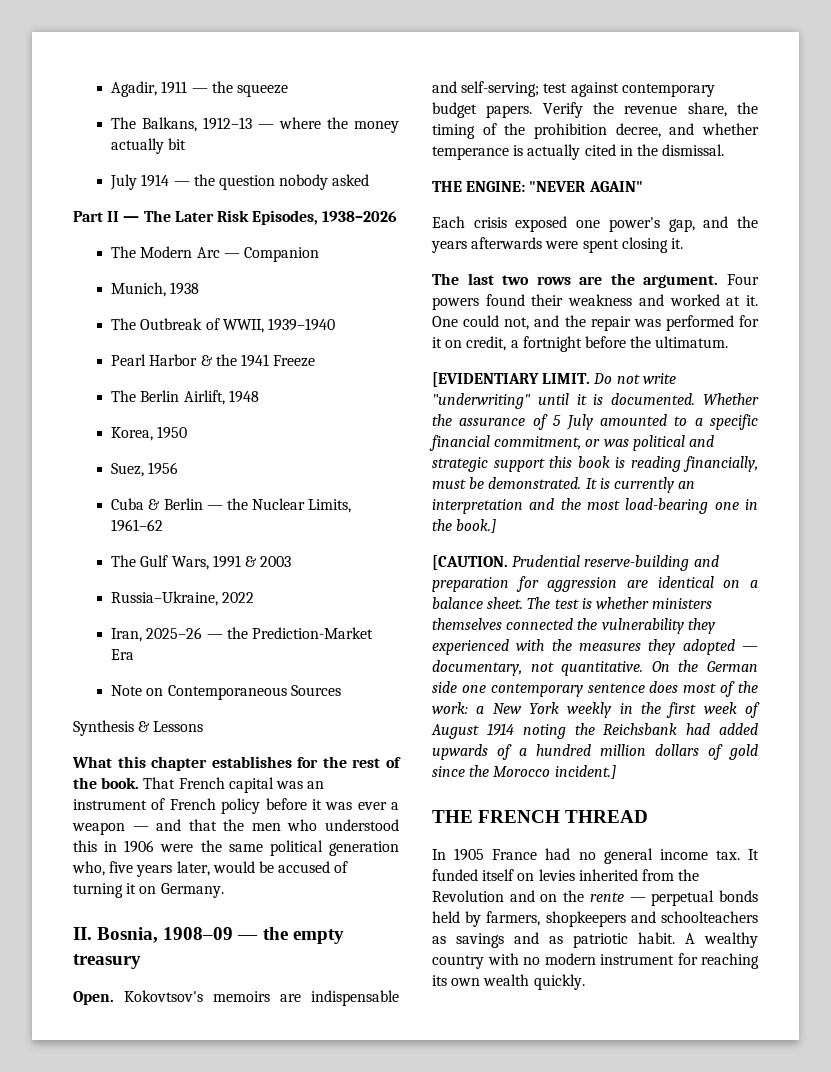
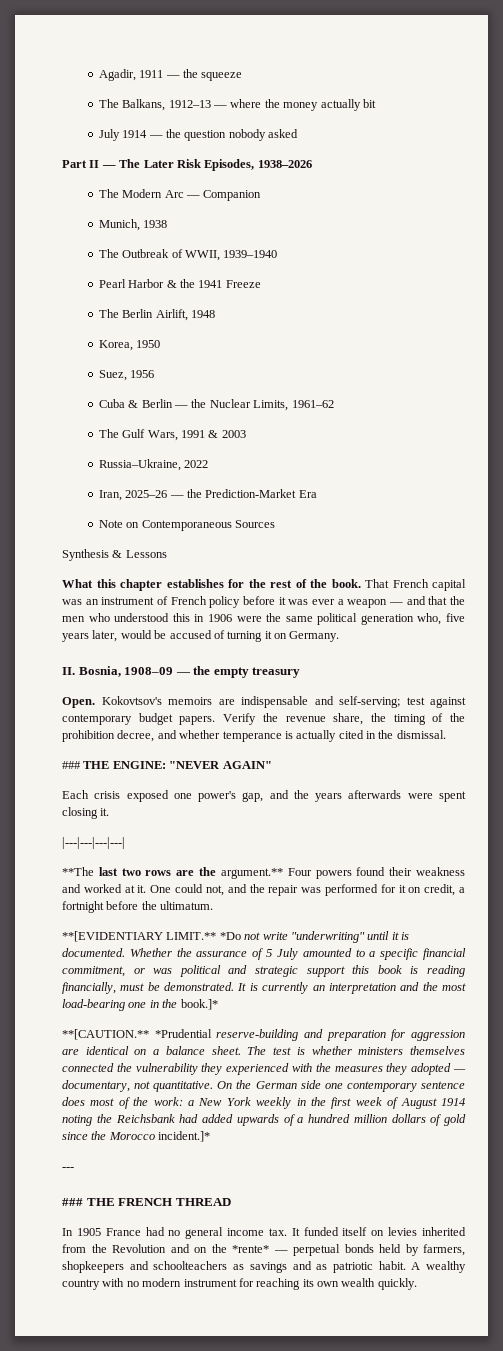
(725, 150) none -> [62,761,81,769] ###
[432,273,459,285] The -> [62,837,125,849] [62,867,94,876] |---|---|---|---| // **The
[643,275,719,288] argument. -> [220,868,283,879] argument.**
[432,372,613,387] [EVIDENTIARY LIMIT. Do -> [62,931,241,942] **[EVIDENTIARY LIMIT.** *Do
[456,519,497,533] [432,555,581,570] book.] // [CAUTION. Prudential -> [180,999,218,1010] [62,1029,212,1040] book.]* // **[CAUTION.** *Prudential
[554,765,616,779] incident.] // -> [158,1131,211,1142] [62,1167,74,1170] [62,1198,83,1206] incident.]* // --- // ###
[589,892,624,902] rente -> [232,1245,269,1253] *rente*

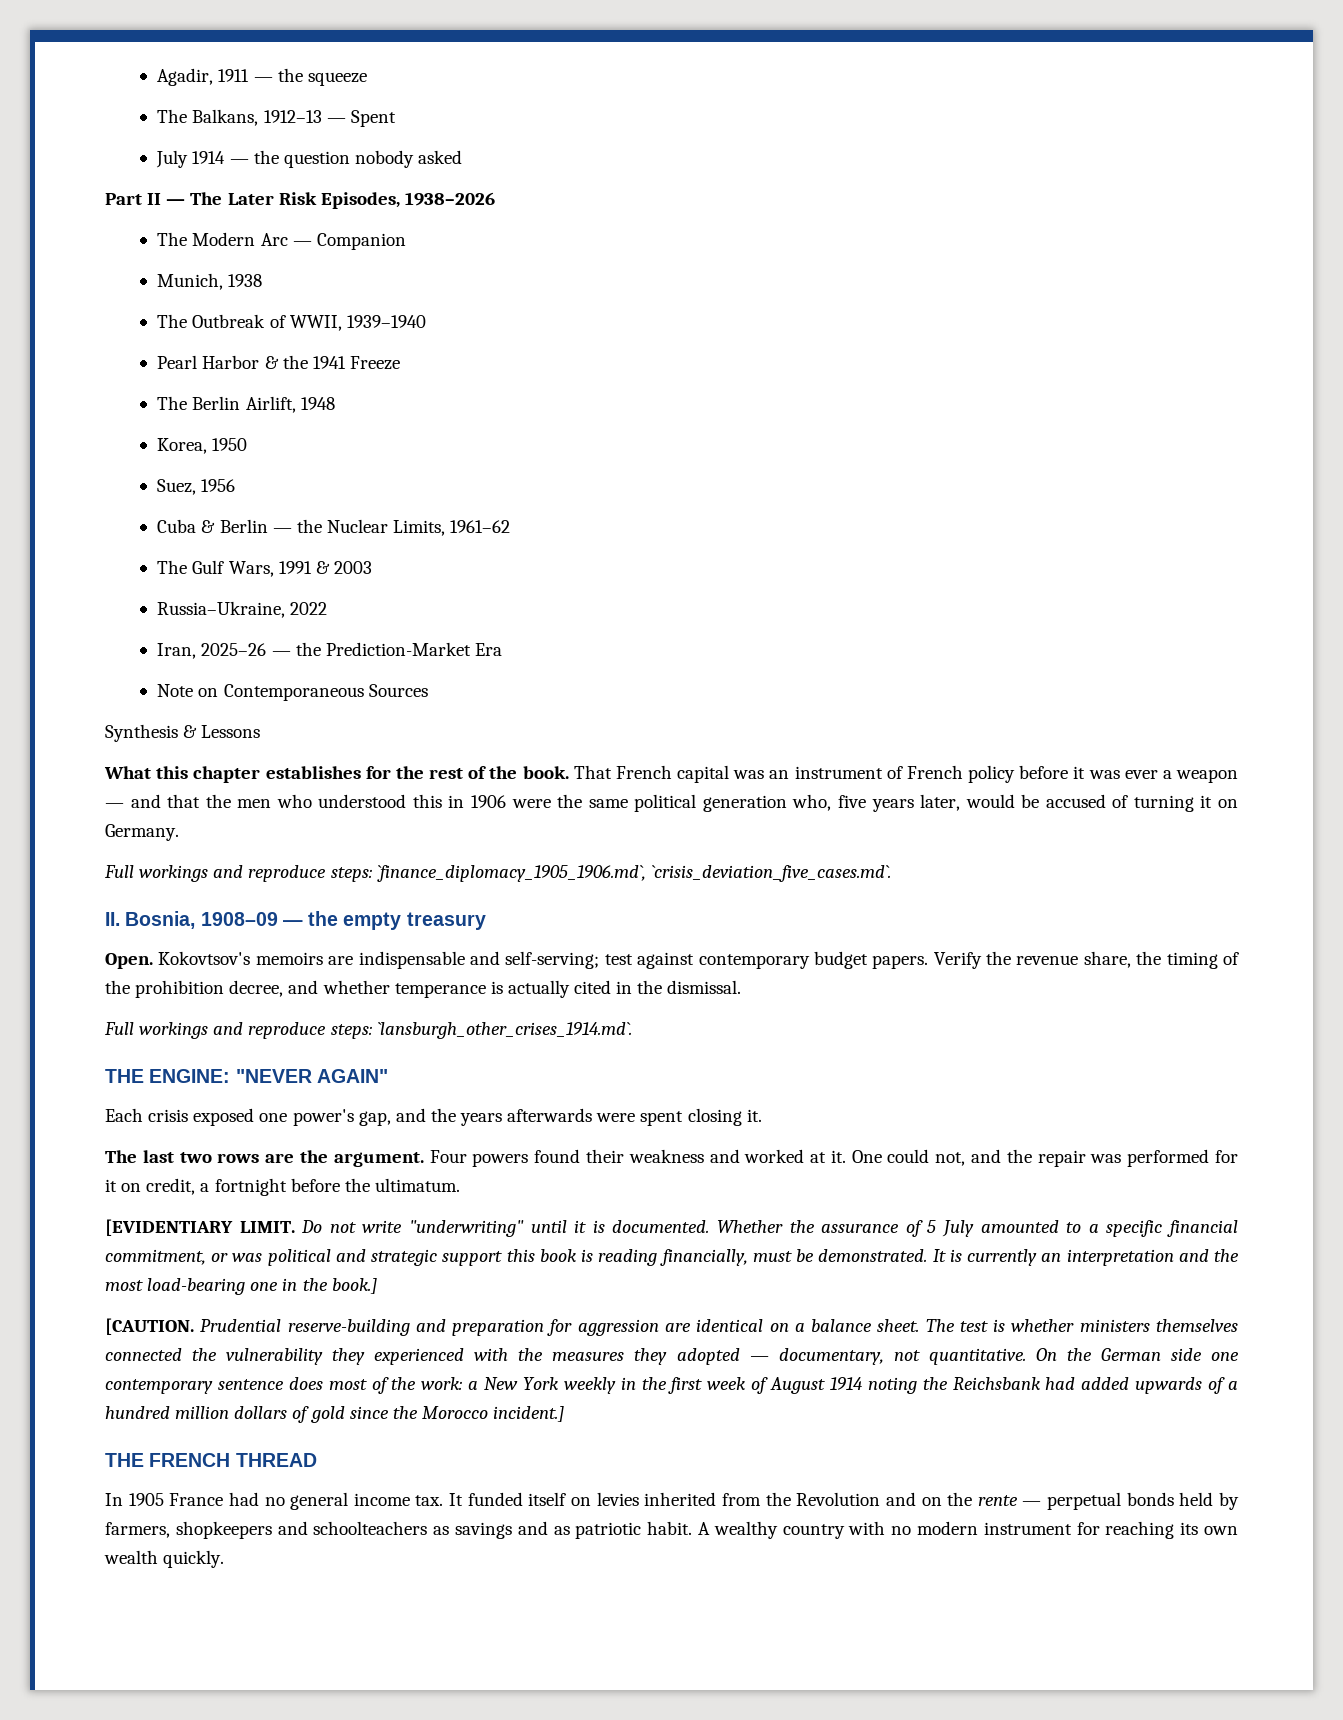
[230,99,376,111] where the money actually bit -> [350,110,396,127] Spent
(340, 636) none -> [104,865,891,882] // Full workings and reproduce steps: `finance_diplomacy_1905_1906.md`, `crisis_deviation_five_cases.md`.
[62,761,81,769] ### -> [104,1022,632,1039] Full workings and reproduce steps: `lansburgh_other_crises_1914.md`. //
[62,837,125,849] [62,867,94,876] |---|---|---|---| // **The -> [105,1150,137,1163] The
[220,868,283,879] argument.** -> [333,1152,424,1167] argument.
[62,931,241,942] **[EVIDENTIARY LIMIT.** *Do -> [105,1219,323,1236] [EVIDENTIARY LIMIT. Do
[180,999,218,1010] [62,1029,212,1040] book.]* // **[CAUTION.** *Prudential -> [331,1278,377,1294] [105,1318,282,1335] book.] // [CAUTION. Prudential
[158,1131,211,1142] [62,1167,74,1170] [62,1198,83,1206] incident.]* // --- // ### -> [493,1406,565,1422] incident.] //
[232,1245,269,1253] *rente* -> [977,1495,1018,1506] rente

